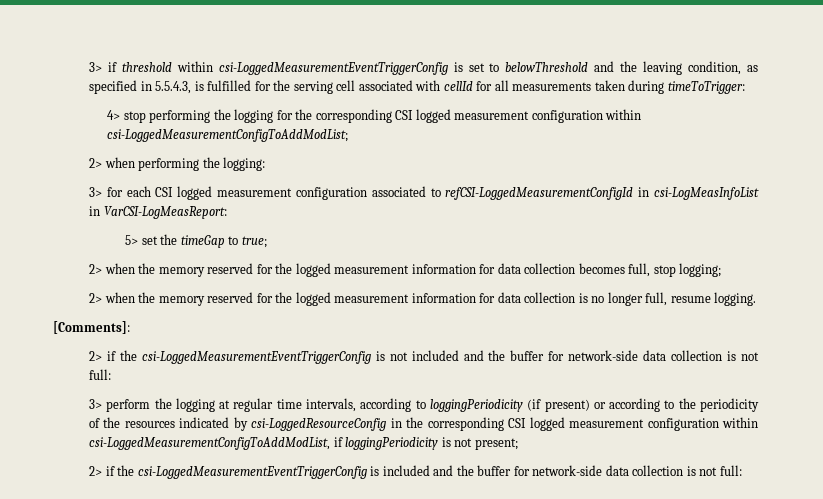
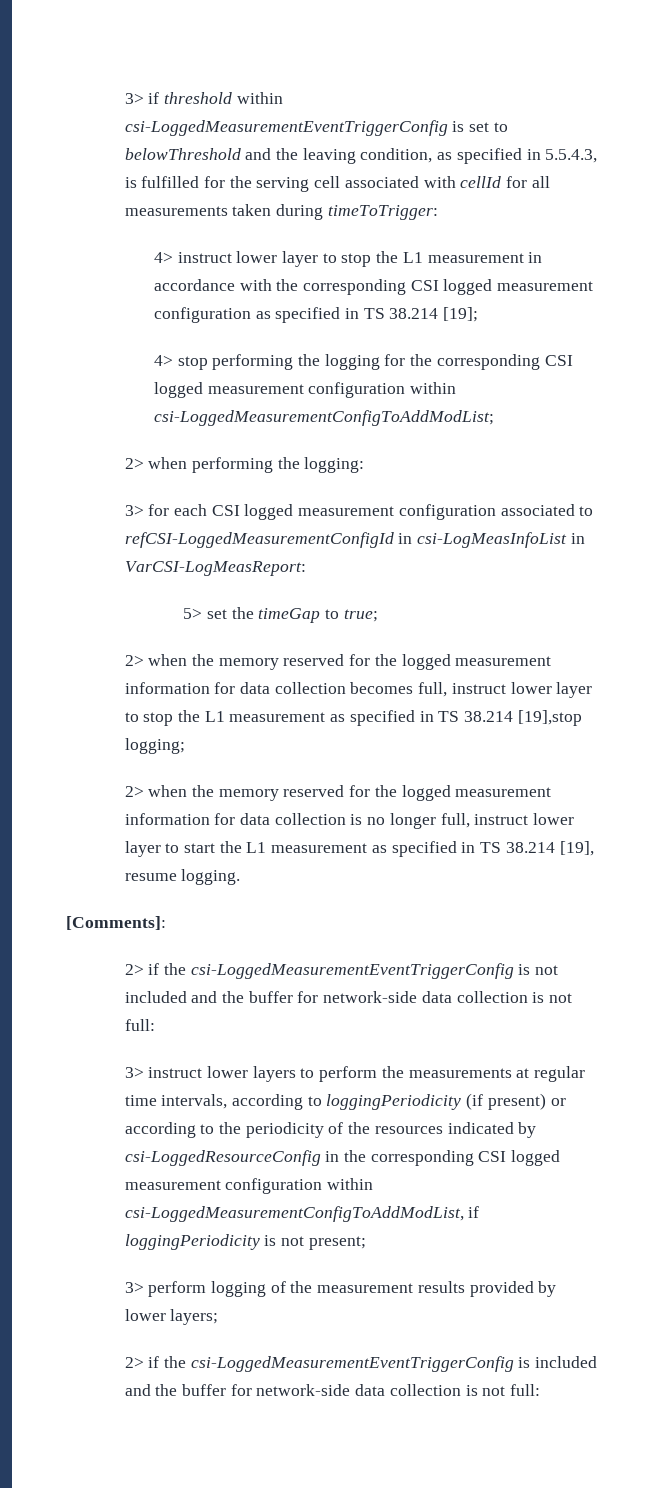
(745, 87) none -> [153,251,543,267] [153,279,594,295] [153,307,479,323] // 4> instruct lower layer to stop the L1 measurement in accordance with the corresponding CSI logged measurement configuration as specified in TS 38.214 [19];
[653,265,676,277] stop -> [451,682,593,698] [124,710,582,726] instruct lower layer to stop the L1 measurement as specified in TS 38.214 [19],stop
(668, 299) none -> [474,813,575,825] [124,841,594,857] instruct lower layer to start the L1 measurement as specified in TS 38.214 [19],
(102, 404) none -> [148,1066,315,1082] instruct lower layers to
[175,398,215,412] logging -> [408,1068,512,1078] measurements
(518, 444) none -> [124,1281,557,1297] [124,1309,219,1325] // 3> perform logging of the measurement results provided by lower layers;

